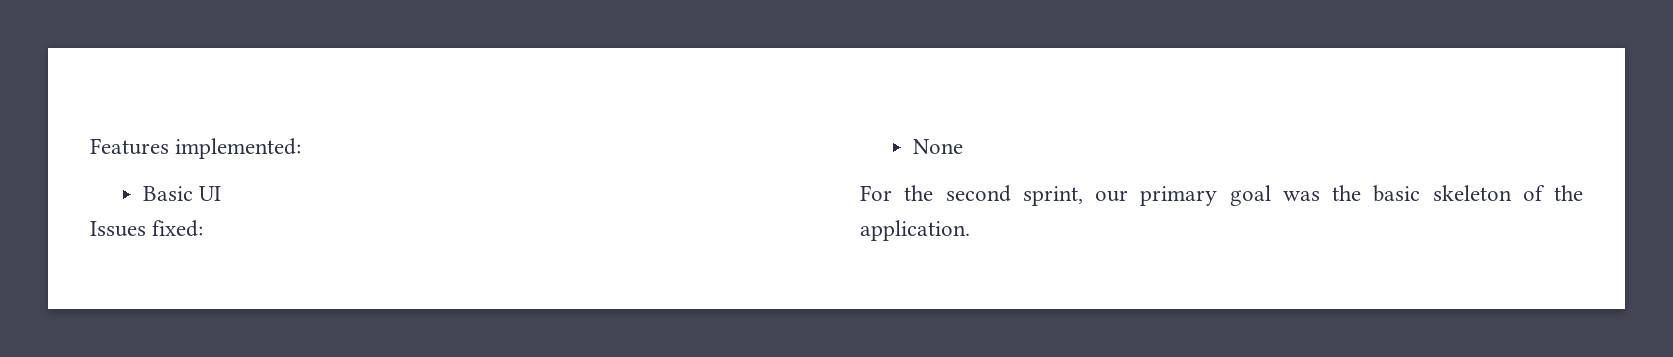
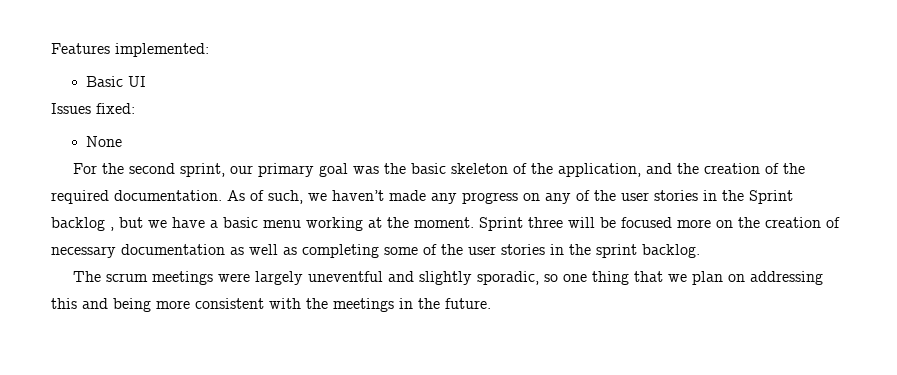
[860,220,970,241] application. -> [557,163,805,177] [51,190,793,204] [51,217,840,231] [51,244,700,258] [72,271,823,285] [51,298,491,312] application, and the creation of the required documentation. As of such, we haven’t made any progress on any of the user stories in the Sprint backlog , but we have a basic menu working at the moment. Sprint three will be focused more on the creation of necessary documentation as well as completing some of the user stories in the sprint backlog. // The scrum meetings were largely uneventful and slightly sporadic, so one thing that we plan on addressing this and being more consistent with the meetings in the future.

